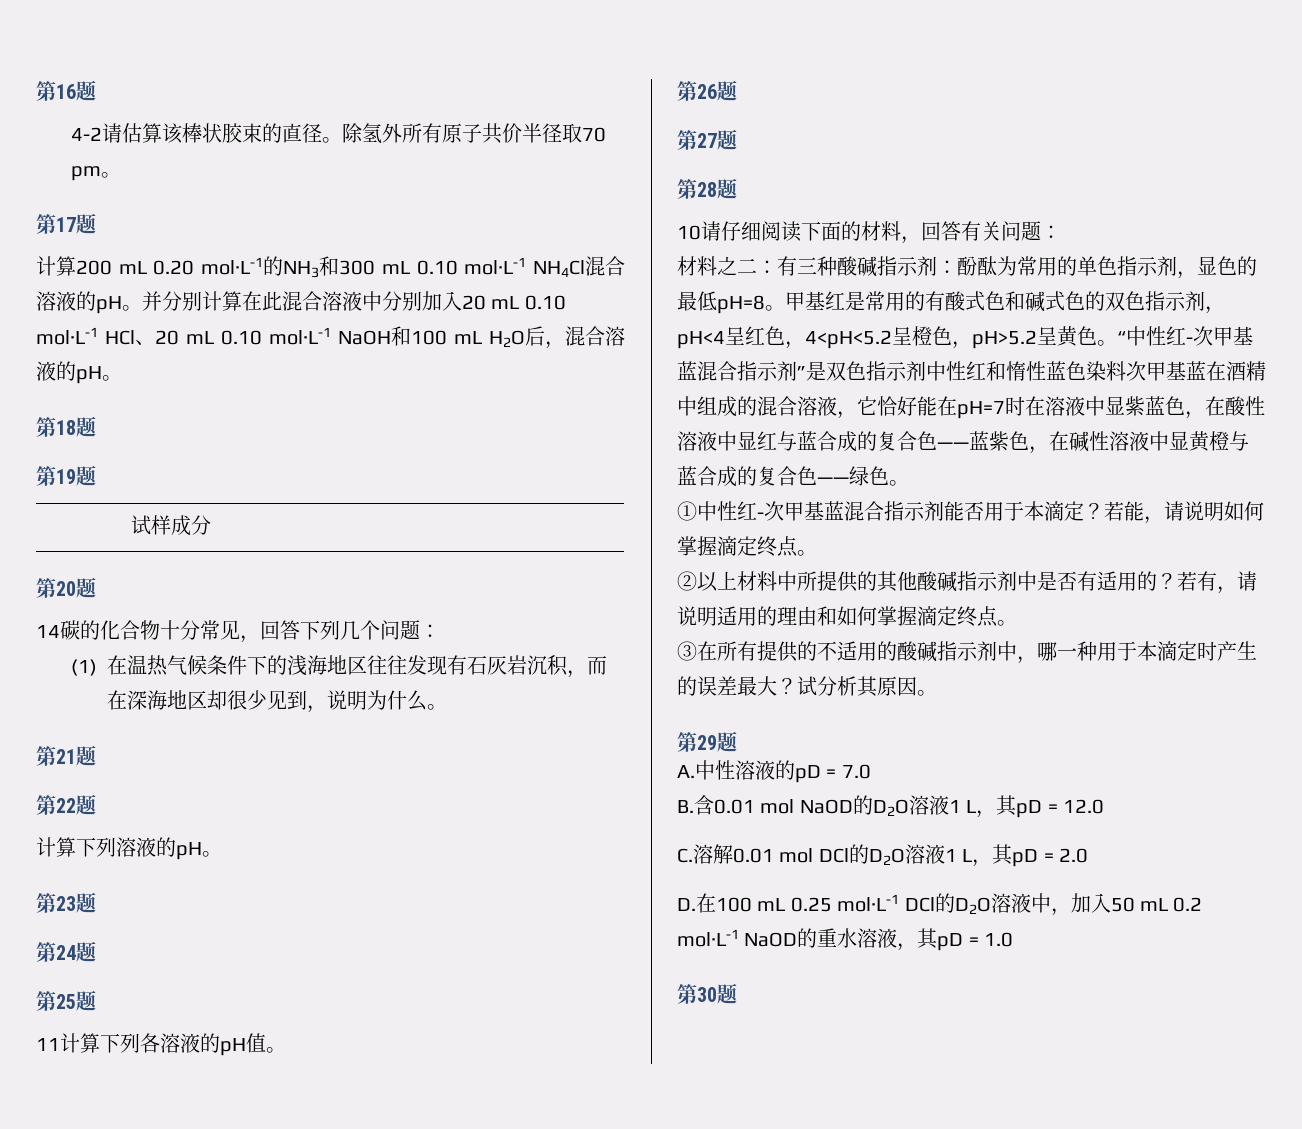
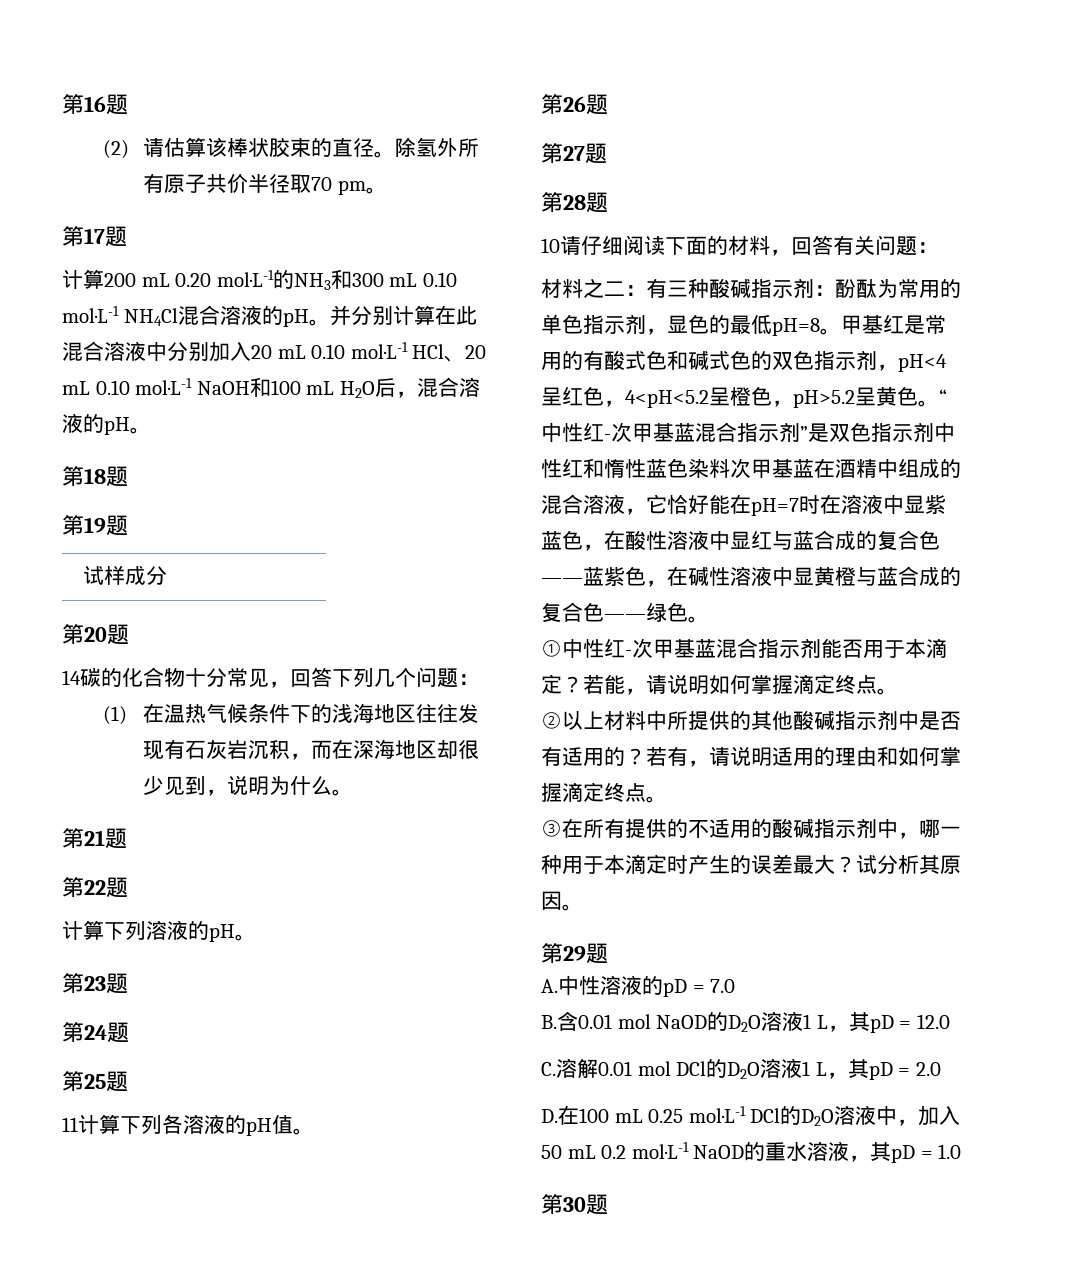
[70,127,102,141] 4-2 -> [102,140,129,159] (2)

